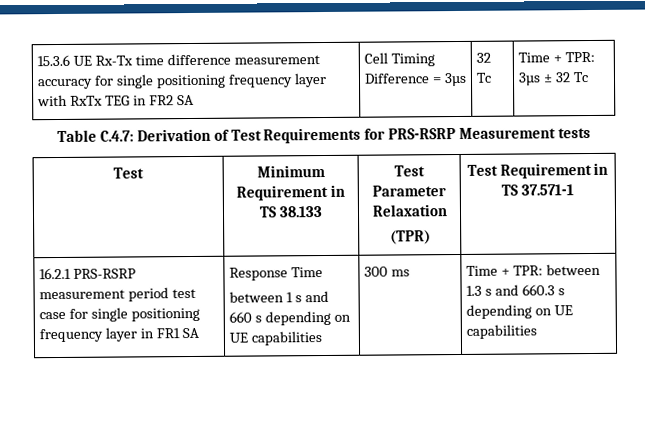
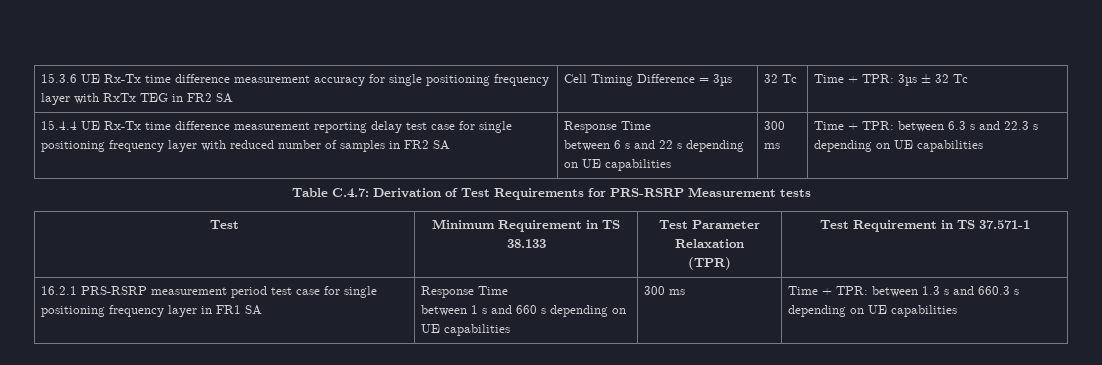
(589, 77) none -> [41,120,513,133] [41,140,451,152] [564,121,652,133] [564,140,745,152] [564,159,672,171] [764,121,786,130] [764,143,781,149] [814,121,1039,132] [814,140,984,152] // 15.4.4 UE Rx-Tx time difference measurement reporting delay test case for single positioning frequency layer with reduced number of samples in FR2 SA | Response Time // between 6 s and 22 s depending on UE capabilities | 300 ms | Time + TPR: between 6.3 s and 22.3 s depending on UE capabilities

